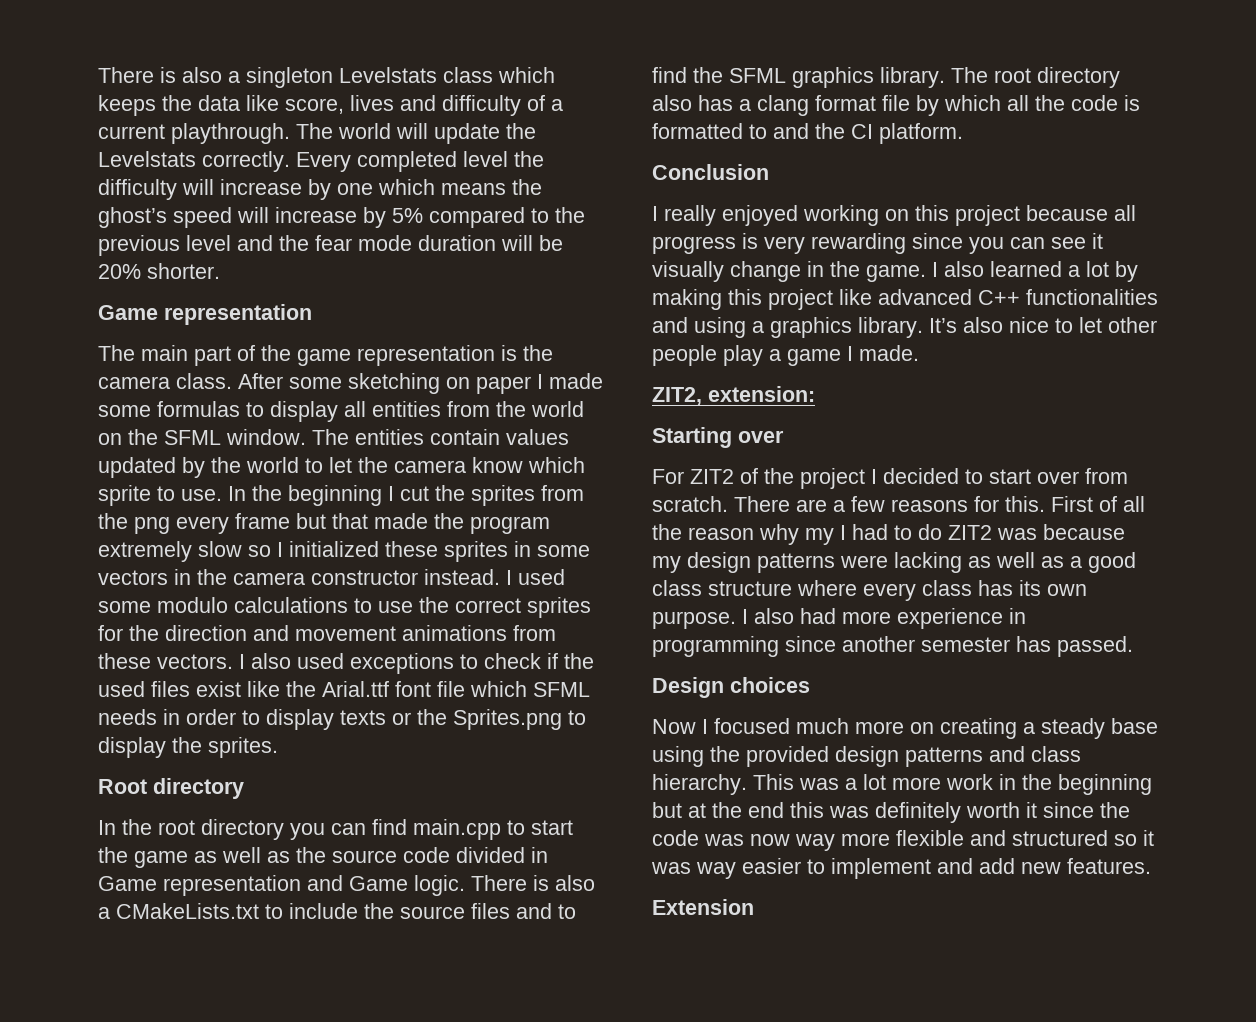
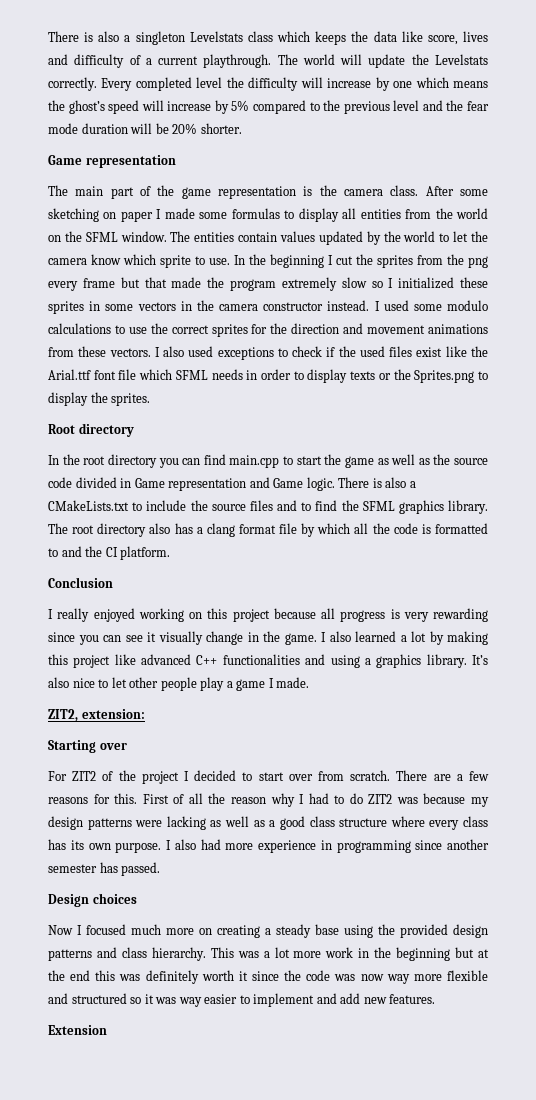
[805,528,834,545] my -> (295, 800) none

